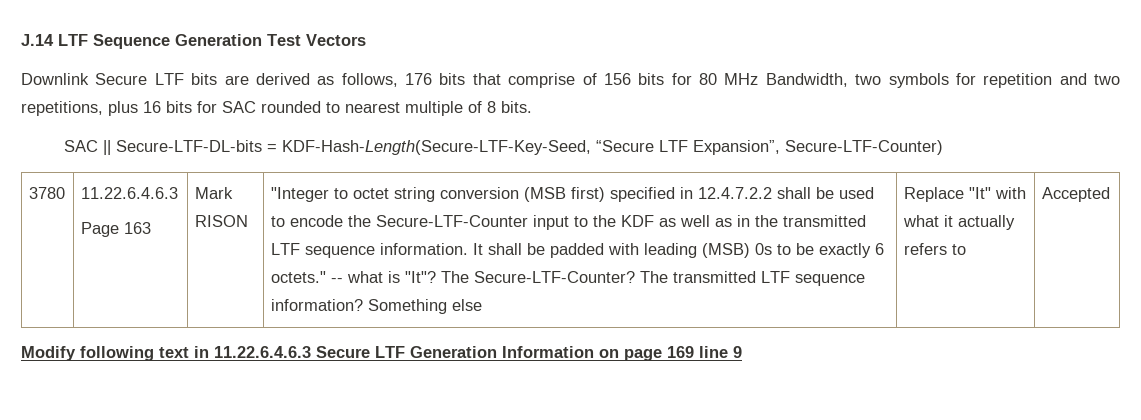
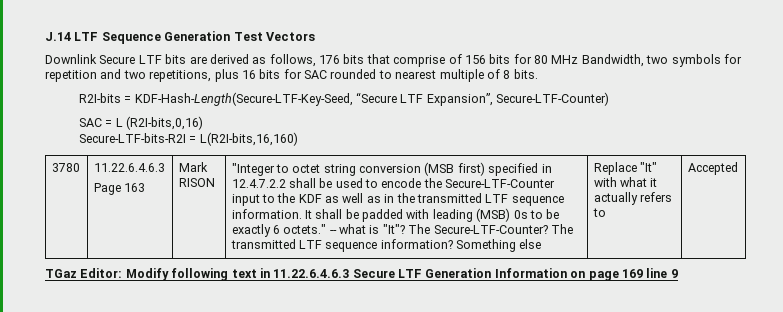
[64,140,263,155] SAC || Secure-LTF-DL-bits -> [78,93,121,103] R2I-bits
(944, 147) none -> [78,116,204,130] [78,132,298,146] // SAC = L (R2I-bits,0,16) // Secure-LTF-bits-R2I = L(R2I-bits,16,160)
(1110, 194) none -> [45,268,123,278] TGaz Editor:

